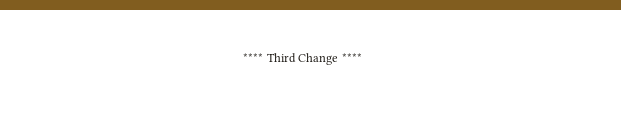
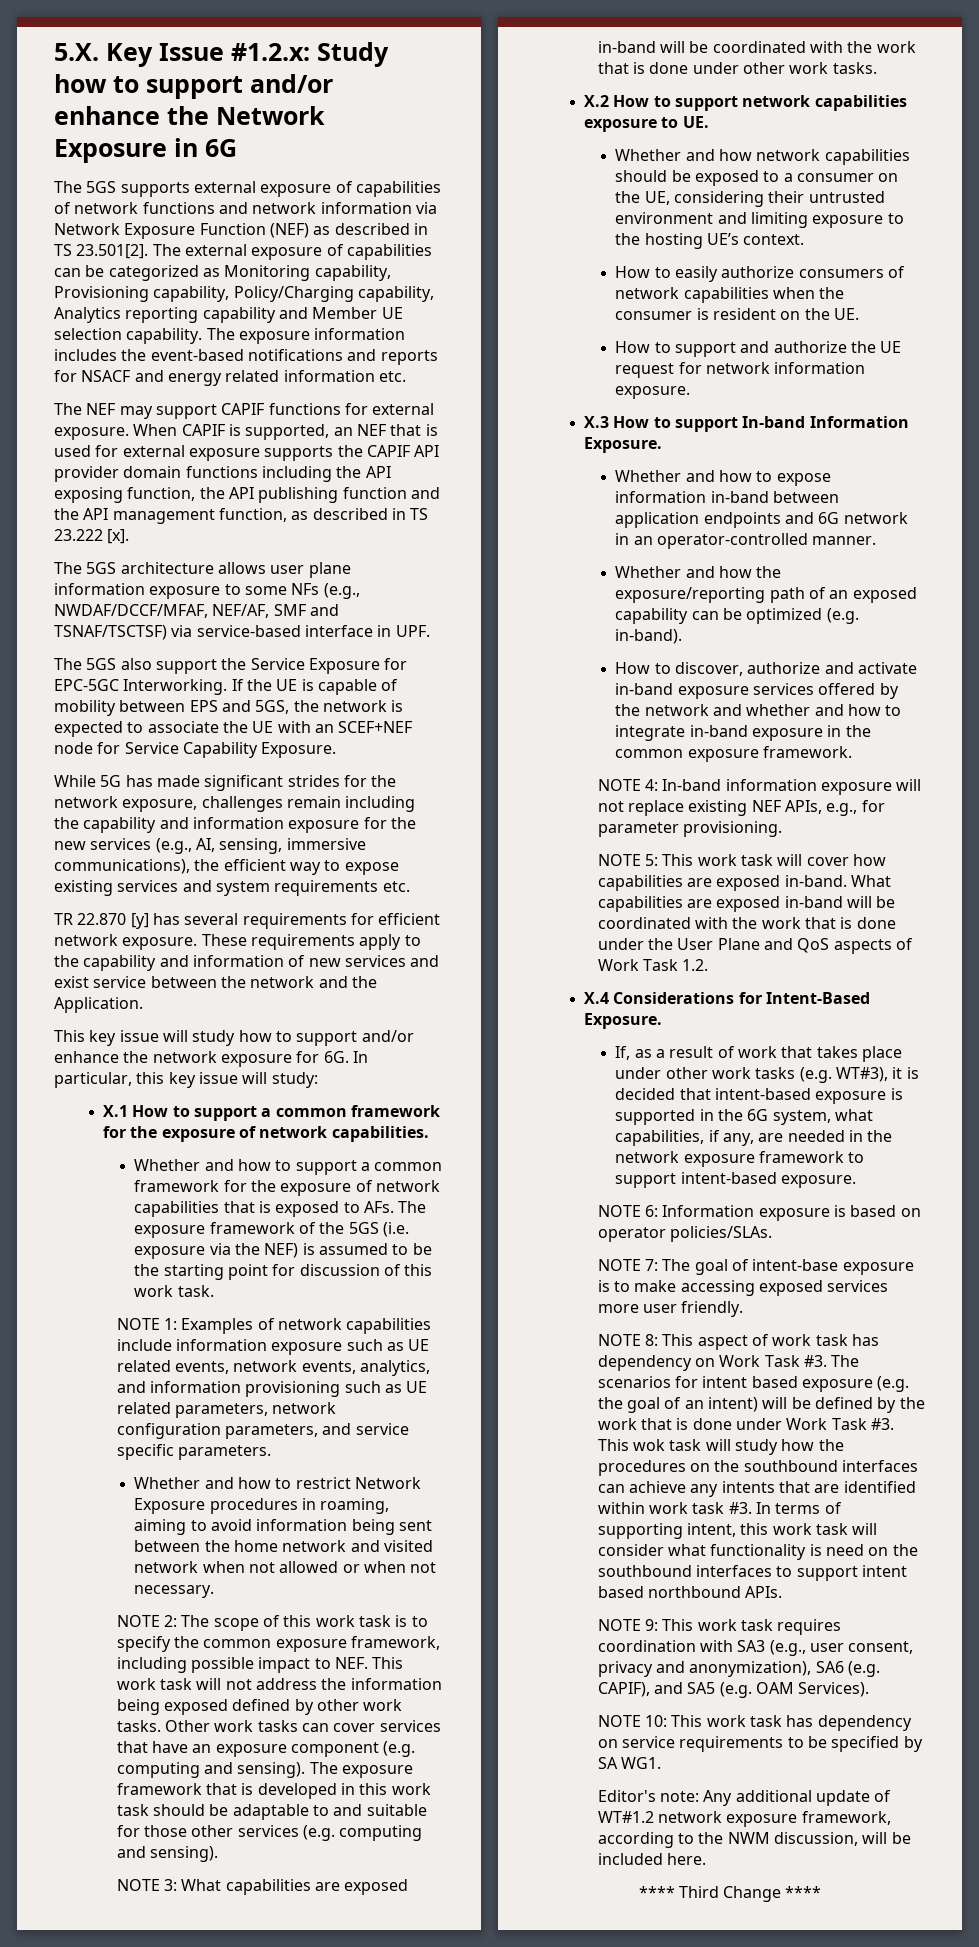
(243, 57) none -> [54,42,389,67] [54,74,333,99] [54,106,325,125] [54,138,237,163] [54,181,441,197] [54,202,437,214] [54,223,428,239] [54,244,432,260] [54,265,391,281] [54,286,434,302] [54,307,403,323] [54,328,406,344] [54,349,438,365] [54,370,406,386] [54,403,435,419] [54,424,438,440] [54,445,440,461] [54,466,391,482] [54,487,440,503] [54,508,429,524] [54,529,130,544] [54,562,351,578] [54,583,360,599] [54,604,339,618] [54,625,430,640] [54,658,408,674] [54,679,399,695] [54,700,404,716] [54,721,413,737] [54,742,337,758] [54,775,397,791] [54,796,416,812] [54,817,416,833] [54,838,366,854] [54,859,399,875] [54,880,410,896] [54,913,441,929] [54,934,421,950] [54,955,440,971] [54,976,377,988] [54,997,143,1013] [54,1030,414,1046] [54,1051,368,1067] [54,1072,318,1088] [102,1105,440,1121] [102,1126,429,1142] [134,1159,443,1175] [134,1180,440,1196] [134,1201,427,1217] [134,1222,409,1238] [134,1243,432,1259] [134,1264,433,1280] [134,1285,214,1297] [116,1318,432,1334] [116,1339,430,1355] [116,1360,431,1376] [116,1381,428,1397] [116,1402,337,1418] [116,1423,409,1439] [116,1444,272,1460] [134,1477,421,1489] [134,1498,390,1514] [134,1519,432,1535] [134,1540,433,1552] [134,1561,437,1573] [134,1585,215,1598] [116,1615,428,1631] [116,1636,441,1652] [116,1657,404,1673] [116,1678,442,1690] [116,1699,403,1715] [116,1720,441,1732] [116,1741,416,1757] [116,1762,414,1778] [116,1783,431,1799] [116,1804,427,1820] [116,1825,423,1841] [116,1846,219,1862] [116,1879,409,1895] [597,41,916,53] [597,62,877,74] [583,95,907,111] [583,116,709,132] [615,149,910,165] [615,170,899,186] [615,191,885,207] [615,212,904,228] [615,233,805,249] [615,266,905,282] [615,287,845,303] [615,308,859,320] [615,341,902,357] [615,362,866,378] [615,386,691,399] [583,416,909,432] [583,437,662,453] [615,470,831,486] [615,491,839,503] [615,512,908,528] [615,533,877,549] [615,566,782,578] [615,587,917,603] [615,608,859,624] [615,629,683,644] [615,662,917,676] [615,683,899,699] [615,704,902,716] [615,725,871,741] [615,746,852,762] [597,779,922,795] [597,800,885,816] [597,821,783,837] [597,854,886,866] [597,875,892,891] [597,896,896,912] [597,917,896,929] [597,938,913,954] [597,959,709,971] [583,992,870,1004] [583,1013,662,1029] [615,1046,902,1062] [615,1067,919,1083] [615,1088,903,1104] [615,1109,873,1125] [615,1130,893,1146] [615,1151,865,1167] [615,1172,856,1188] [597,1205,921,1221] [597,1226,773,1242] [597,1259,914,1275] [597,1280,889,1296] [597,1301,744,1317] [597,1334,879,1350] [597,1355,860,1371] [597,1376,910,1392] [597,1397,925,1413] [597,1418,894,1430] [597,1439,844,1455] [597,1460,919,1476] [597,1481,916,1497] [597,1502,842,1514] [597,1523,878,1539] [597,1544,918,1560] [597,1565,908,1581] [597,1586,783,1598] [597,1619,842,1635] [597,1640,914,1656] [597,1661,881,1677] [597,1682,870,1698] [597,1715,912,1731] [597,1736,923,1752] [597,1757,662,1769] [597,1790,892,1806] [597,1811,891,1827] [597,1832,911,1848] [597,1853,707,1865] 5.X. Key Issue #1.2.x: Study how to support and/or enhance the Network Exposure in 6G // The 5GS supports external exposure of capabilities of network functions and network information via Network Exposure Function (NEF) as described in TS 23.501[2]. The external exposure of capabilities can be categorized as Monitoring capability, Provisioning capability, Policy/Charging capability, Analytics reporting capability and Member UE selection capability. The exposure information includes the event-based notifications and reports for NSACF and energy related information etc. // The NEF may support CAPIF functions for external exposure. When CAPIF is supported, an NEF that is used for external exposure supports the CAPIF API provider domain functions including the API exposing function, the API publishing function and the API management function, as described in TS 23.222 [x]. // The 5GS architecture allows user plane information exposure to some NFs (e.g., NWDAF/DCCF/MFAF, NEF/AF, SMF and TSNAF/TSCTSF) via service-based interface in UPF. // The 5GS also support the Service Exposure for EPC-5GC Interworking. If the UE is capable of mobility between EPS and 5GS, the network is expected to associate the UE with an SCEF+NEF node for Service Capability Exposure. // While 5G has made significant strides for the network exposure, challenges remain including the capability and information exposure for the new services (e.g., AI, sensing, immersive communications), the efficient way to expose existing services and system requirements etc. // TR 22.870 [y] has several requirements for efficient network exposure. These requirements apply to the capability and information of new services and exist service between the network and the Application. // This key issue will study how to support and/or enhance the network exposure for 6G. In particular, this key issue will study: // X.1 How to support a common framework for the exposure of network capabilities. // Whether and how to support a common framework for the exposure of network capabilities that is exposed to AFs. The exposure framework of the 5GS (i.e. exposure via the NEF) is assumed to be the starting point for discussion of this work task. // NOTE 1: Examples of network capabilities include information exposure such as UE related events, network events, analytics, and information provisioning such as UE related parameters, network configuration parameters, and service specific parameters. // Whether and how to restrict Network Exposure procedures in roaming, aiming to avoid information being sent between the home network and visited network when not allowed or when not necessary. // NOTE 2: The scope of this work task is to specify the common exposure framework, including possible impact to NEF. This work task will not address the information being exposed defined by other work tasks. Other work tasks can cover services that have an exposure component (e.g. computing and sensing). The exposure framework that is developed in this work task should be adaptable to and suitable for those other services (e.g. computing and sensing). // NOTE 3: What capabilities are exposed in-band will be coordinated with the work that is done under other work tasks. // X.2 How to support network capabilities exposure to UE. // Whether and how network capabilities should be exposed to a consumer on the UE, considering their untrusted environment and limiting exposure to the hosting UE’s context. // How to easily authorize consumers of network capabilities when the consumer is resident on the UE. // How to support and authorize the UE request for network information exposure. // X.3 How to support In-band Information Exposure. // Whether and how to expose information in-band between application endpoints and 6G network in an operator-controlled manner. // Whether and how the exposure/reporting path of an exposed capability can be optimized (e.g. in-band). // How to discover, authorize and activate in-band exposure services offered by the network and whether and how to integrate in-band exposure in the common exposure framework. // NOTE 4: In-band information exposure will not replace existing NEF APIs, e.g., for parameter provisioning. // NOTE 5: This work task will cover how capabilities are exposed in-band. What capabilities are exposed in-band will be coordinated with the work that is done under the User Plane and QoS aspects of Work Task 1.2. // X.4 Considerations for Intent-Based Exposure. // If, as a result of work that takes place under other work tasks (e.g. WT#3), it is decided that intent-based exposure is supported in the 6G system, what capabilities, if any, are needed in the network exposure framework to support intent-based exposure. // NOTE 6: Information exposure is based on operator policies/SLAs. // NOTE 7: The goal of intent-base exposure is to make accessing exposed services more user friendly. // NOTE 8: This aspect of work task has dependency on Work Task #3. The scenarios for intent based exposure (e.g. the goal of an intent) will be defined by the work that is done under Work Task #3. This wok task will study how the procedures on the southbound interfaces can achieve any intents that are identified within work task #3. In terms of supporting intent, this work task will consider what functionality is need on the southbound interfaces to support intent based northbound APIs. // NOTE 9: This work task requires coordination with SA3 (e.g., user consent, privacy and anonymization), SA6 (e.g. CAPIF), and SA5 (e.g. OAM Services). // NOTE 10: This work task has dependency on service requirements to be specified by SA WG1. // Editor's note: Any additional update of WT#1.2 network exposure framework, according to the NWM discussion, will be included here. //

